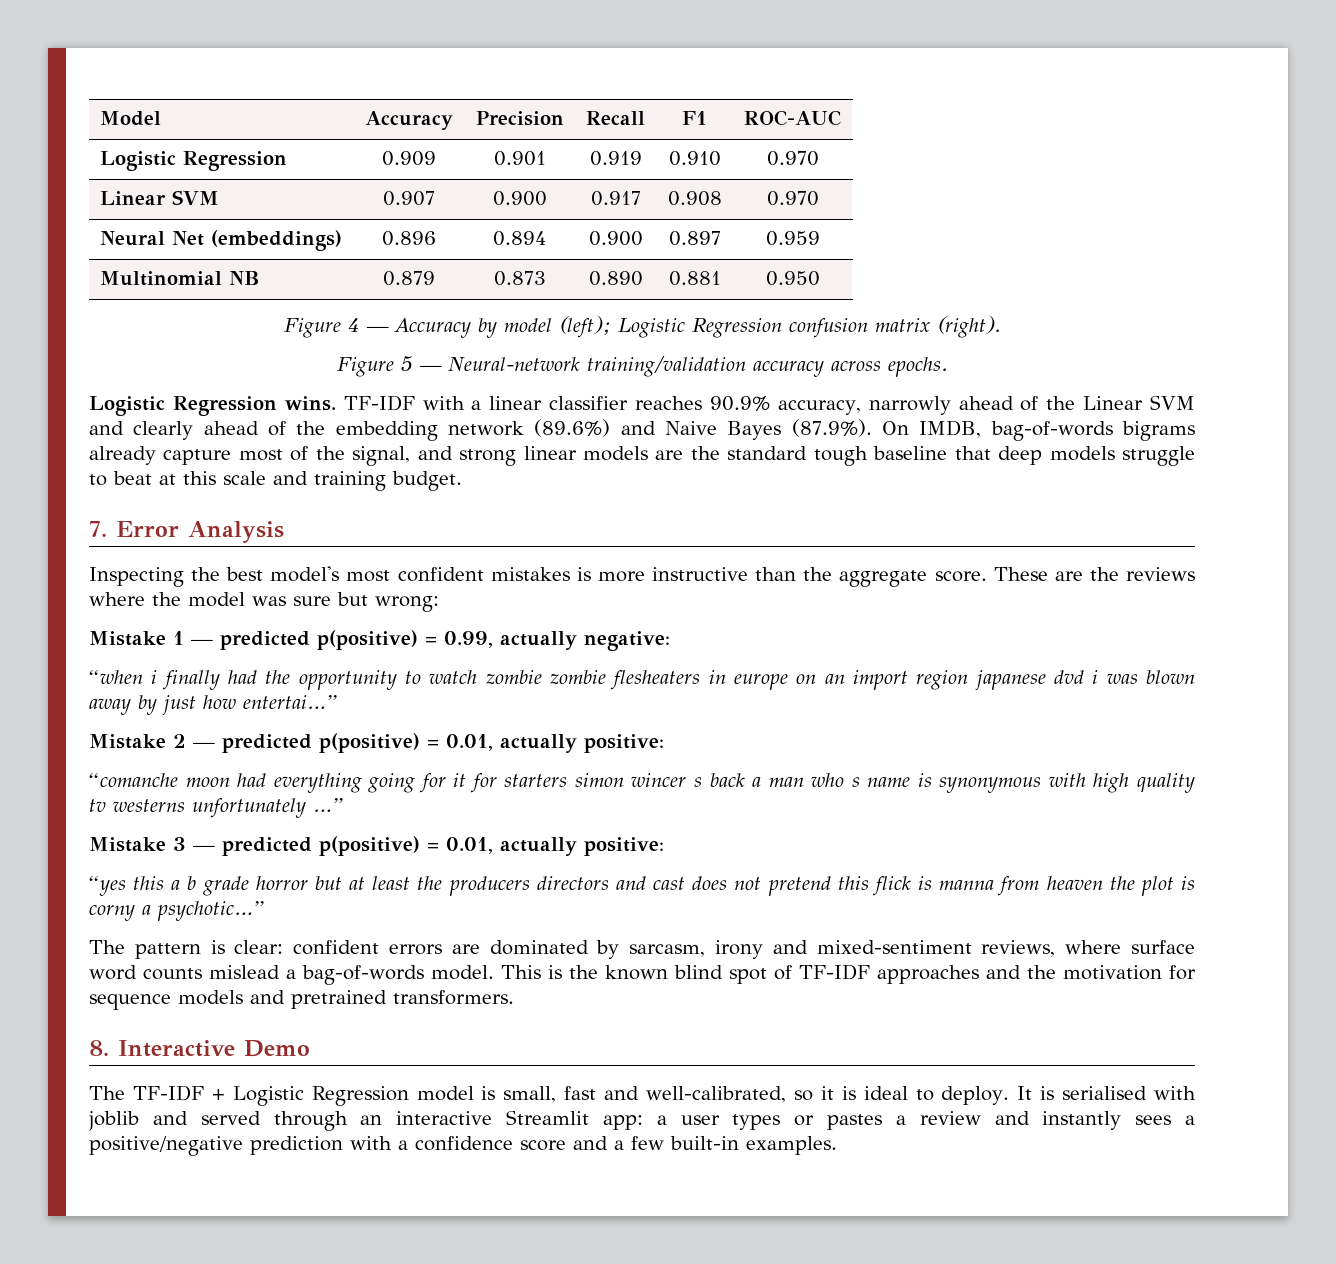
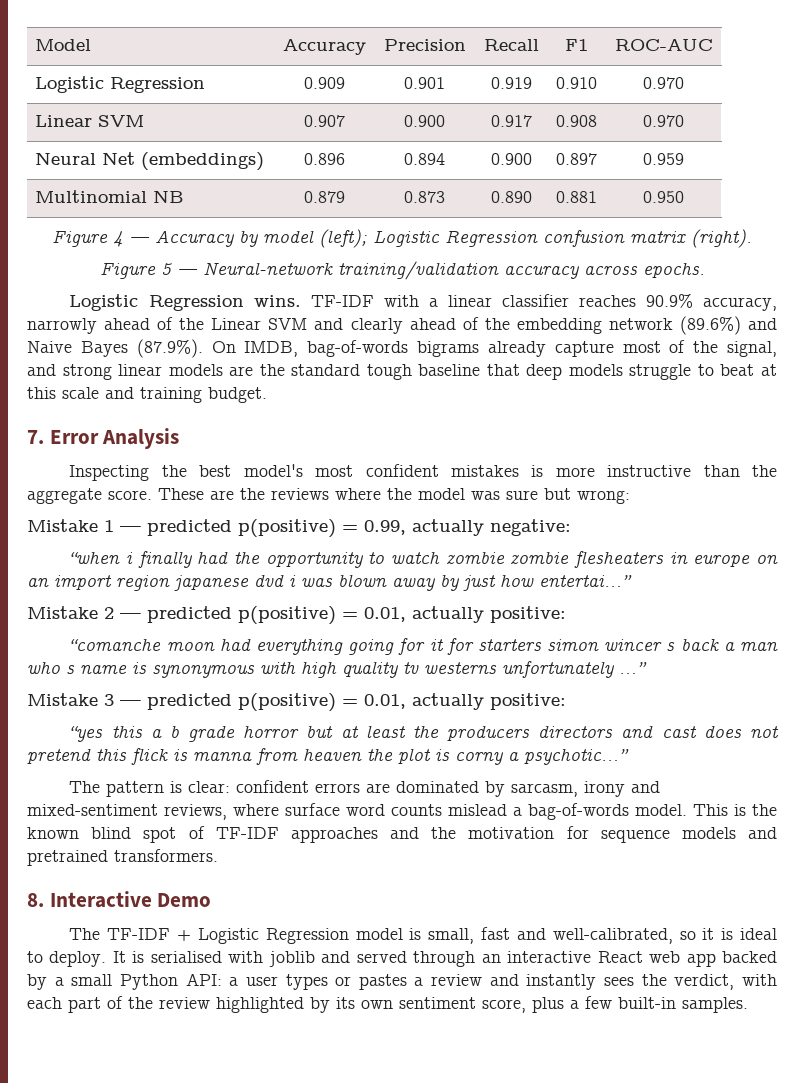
[505,1110,643,1130] Streamlit app: -> [597,951,777,967] [27,973,222,990] React web app backed by a small Python API:
[1185,1115,1195,1125] [89,1136,608,1156] a positive/negative prediction with a confidence score and -> [641,974,777,990] [27,996,564,1013] the verdict, with each part of the review highlighted by its own sentiment score, plus
[746,1136,837,1155] examples. -> [682,997,748,1013] samples.

